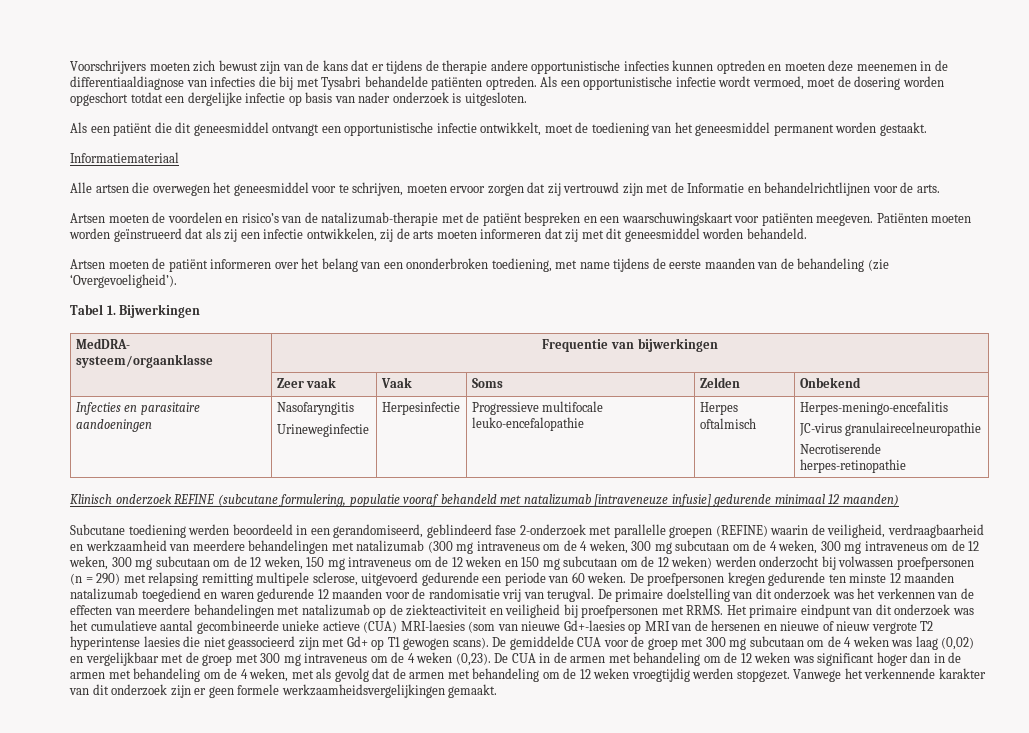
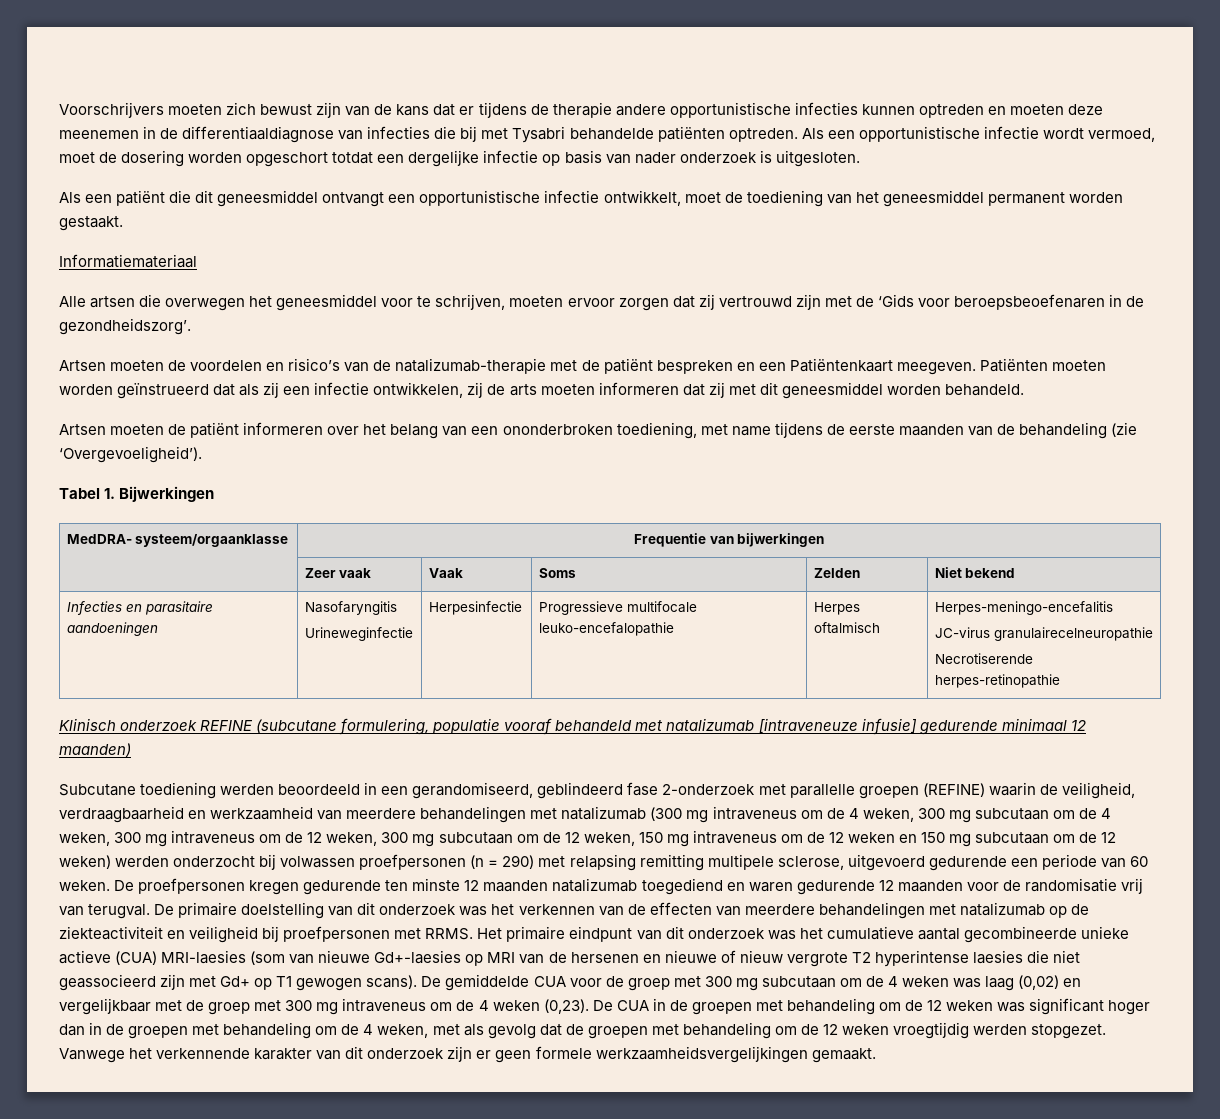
[687,182,940,196] Informatie en behandelrichtlijnen voor de arts. -> [877,294,1145,310] [59,318,191,335] ‘Gids voor beroepsbeoefenaren in de gezondheidszorg’.
[621,212,813,226] waarschuwingskaart voor patiënten -> [789,358,893,372] Patiëntenkaart
[799,377,861,388] Onbekend -> [934,567,1016,578] Niet bekend
[570,656,606,663] armen -> [691,1002,752,1015] groepen
[70,672,105,679] armen -> [128,1026,189,1039] groepen
[409,672,445,679] armen -> [587,1026,648,1039] groepen

